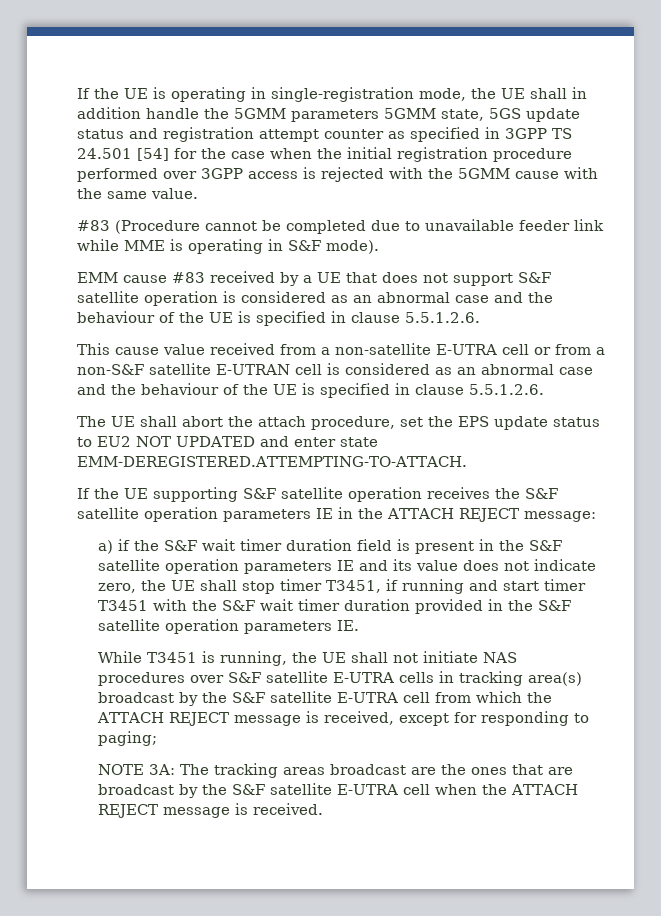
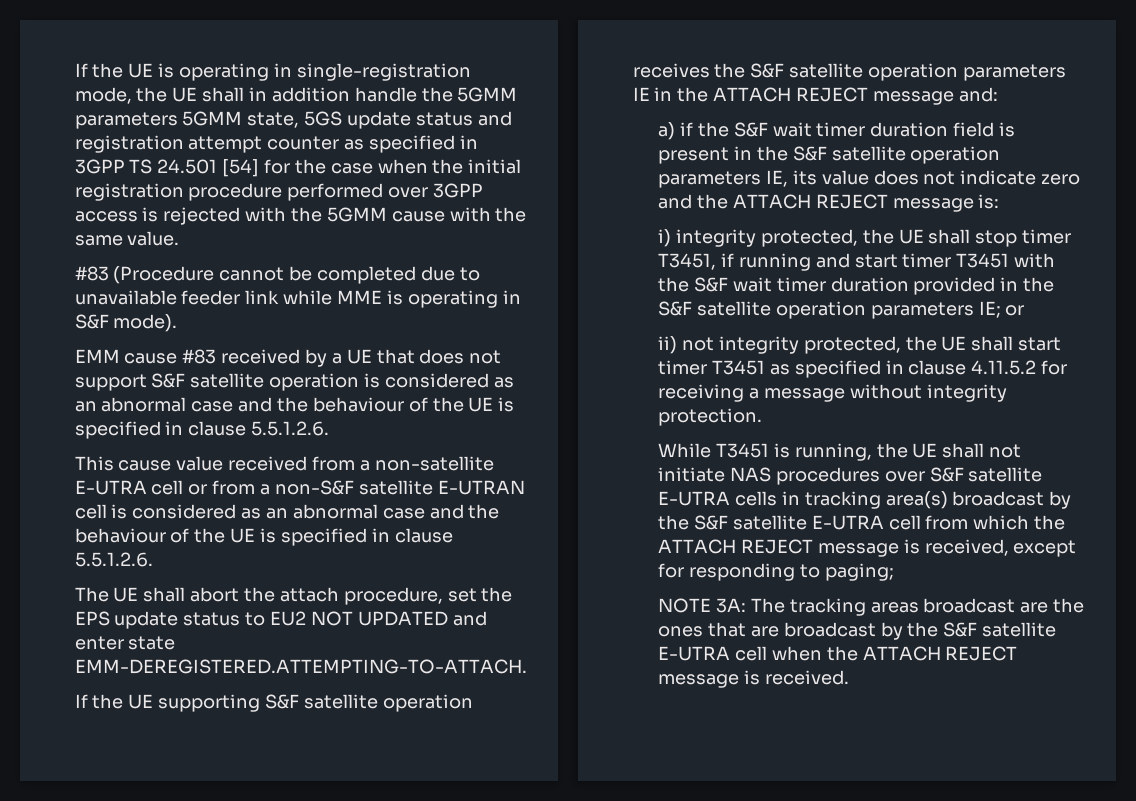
[523,511,596,522] message: -> [872,87,998,105] message and:
[336,560,388,571] IE and -> [765,170,788,187] IE,
[97,583,136,593] zero, -> [1041,174,1081,185] [658,194,1000,212] [658,229,858,247] zero and the ATTACH REJECT message is: // i) integrity protected,
[336,620,359,631] IE. -> [978,301,1025,318] [658,336,1062,354] [658,360,1068,378] [658,384,1007,402] [658,408,763,426] IE; or // ii) not integrity protected, the UE shall start timer T3451 as specified in clause 4.11.5.2 for receiving a message without integrity protection.

